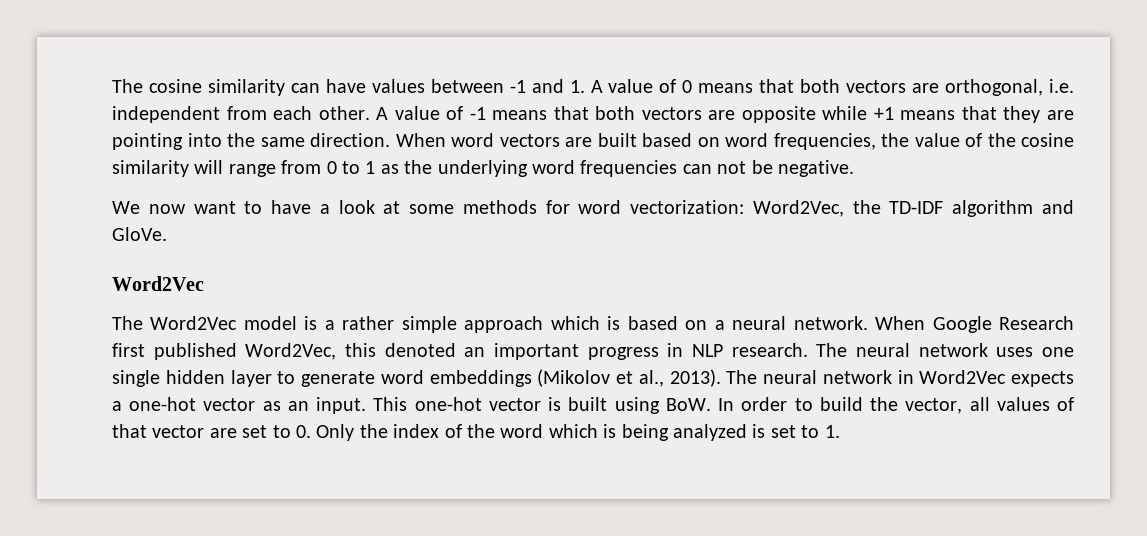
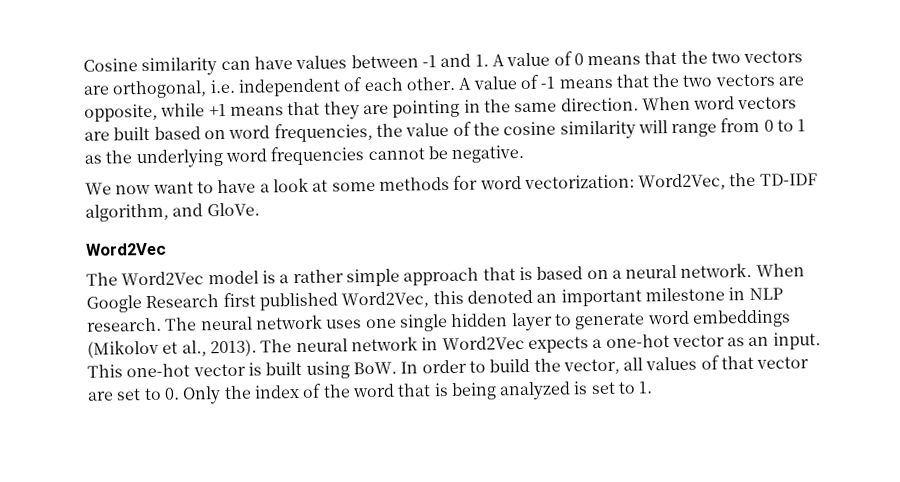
[112,79,202,93] The cosine -> [83,58,138,72] Cosine
[800,79,841,93] both -> [680,50,742,64] the two
[226,106,267,120] from -> [343,77,364,92] of
[595,106,816,123] both vectors are opposite -> [652,73,805,88] [84,103,158,122] the two vectors are opposite,
[187,133,222,147] into -> [463,99,481,113] in
[682,161,747,174] can not -> [367,147,425,161] cannot
[952,200,1034,217] algorithm -> [85,203,169,222] algorithm,
[550,316,600,330] which -> [482,267,516,281] that
[587,347,659,360] progress -> [644,287,725,302] milestone
[548,424,598,438] which -> [397,383,432,397] that

